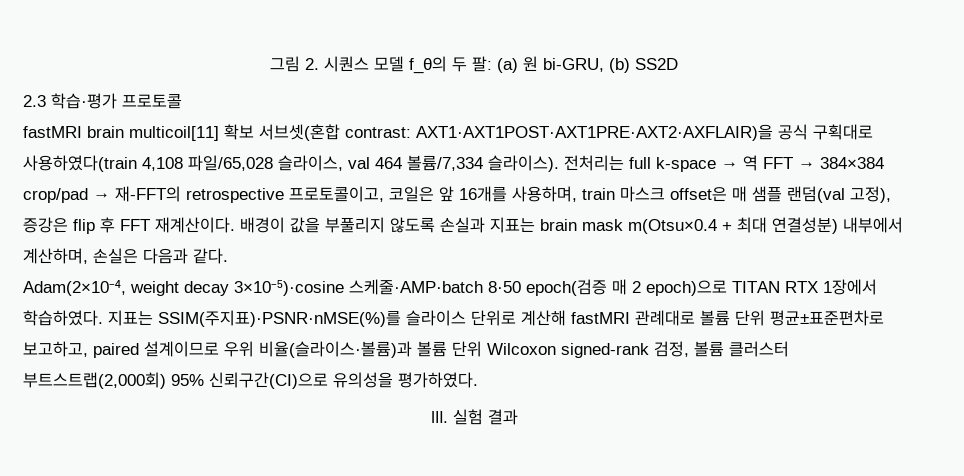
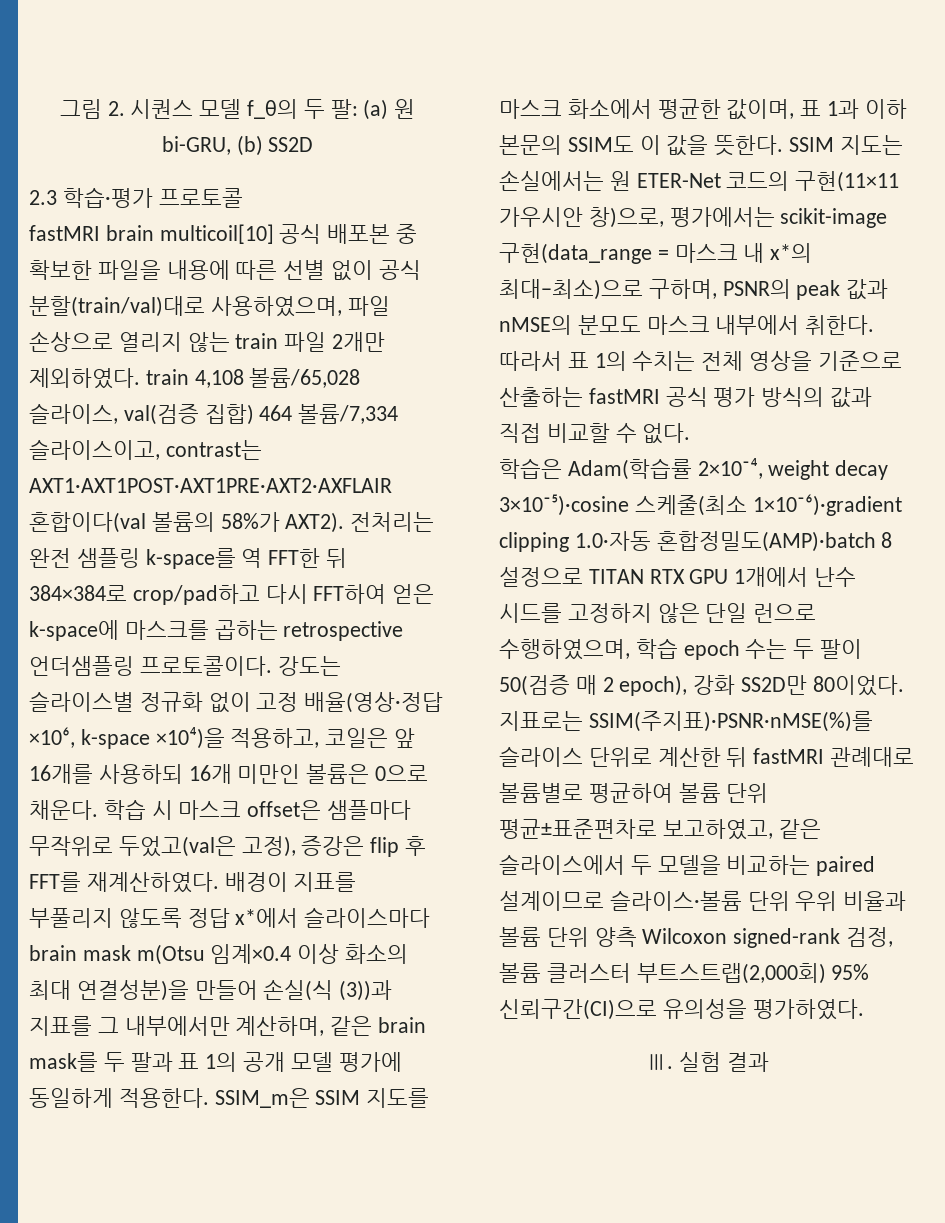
[129,124,873,141] [23,155,884,172] [23,186,891,203] [23,217,903,234] [23,248,228,264] [23,279,877,296] [23,310,884,327] [23,341,482,358] multicoil[11] 확보 서브셋(혼합 contrast: AXT1·AXT1POST·AXT1PRE·AXT2·AXFLAIR)을 공식 구획대로 사용하였다(train 4,108 파일/65,028 슬라이스, val 464 볼륨/7,334 슬라이스). 전처리는 full k-space → 역 FFT → 384×384 crop/pad → 재-FFT의 retrospective 프로토콜이고, 코일은 앞 16개를 사용하며, train 마스크 offset은 매 샘플 랜덤(val 고정), 증강은 flip 후 FFT 재계산이다. 배경이 값을 부풀리지 않도록 손실과 지표는 brain mask m(Otsu×0.4 + 최대 연결성분) 내부에서 계산하며, 손실은 다음과 같다. // Adam(2×10⁻⁴, weight decay 3×10⁻⁵)·cosine 스케줄·AMP·batch 8·50 epoch(검증 매 2 epoch)으로 TITAN RTX 1장에서 학습하였다. 지표는 SSIM(주지표)·PSNR·nMSE(%)를 슬라이스 단위로 계산해 fastMRI 관례대로 볼륨 단위 평균±표준편차로 보고하고, paired 설계이므로 우위 비율(슬라이스·볼륨)과 볼륨 단위 -> [159,224,418,244] [29,260,421,281] [29,296,390,317] [29,331,386,352] [29,368,361,389] [29,403,399,425] [29,439,262,460] [29,478,392,493] [29,512,435,533] [29,548,348,569] [29,584,435,605] [29,620,404,641] [29,656,341,676] [29,691,444,713] [29,727,416,749] [29,764,429,784] [29,799,412,820] [29,836,427,857] [29,872,357,893] [29,907,431,928] [29,944,409,965] [29,979,393,1001] [29,1016,427,1036] [29,1052,402,1072] [29,1088,430,1108] [499,99,907,120] [499,135,903,156] [499,170,900,192] [499,207,888,228] [499,243,813,264] [499,279,889,300] [499,315,875,335] [499,351,902,371] [499,387,873,408] [499,423,691,444] [499,458,889,480] [499,494,902,516] [499,531,893,552] [499,567,857,587] [499,603,817,623] [499,638,863,660] [499,675,904,696] [499,711,873,732] [499,746,915,767] [499,783,769,803] [499,819,821,840] [499,854,876,876] [499,890,907,911] [499,927,637,947] multicoil[10] 공식 배포본 중 확보한 파일을 내용에 따른 선별 없이 공식 분할(train/val)대로 사용하였으며, 파일 손상으로 열리지 않는 train 파일 2개만 제외하였다. train 4,108 볼륨/65,028 슬라이스, val(검증 집합) 464 볼륨/7,334 슬라이스이고, contrast는 AXT1·AXT1POST·AXT1PRE·AXT2·AXFLAIR 혼합이다(val 볼륨의 58%가 AXT2). 전처리는 완전 샘플링 k-space를 역 FFT한 뒤 384×384로 crop/pad하고 다시 FFT하여 얻은 k-space에 마스크를 곱하는 retrospective 언더샘플링 프로토콜이다. 강도는 슬라이스별 정규화 없이 고정 배율(영상·정답 ×10⁶, k-space ×10⁴)을 적용하고, 코일은 앞 16개를 사용하되 16개 미만인 볼륨은 0으로 채운다. 학습 시 마스크 offset은 샘플마다 무작위로 두었고(val은 고정), 증강은 flip 후 FFT를 재계산하였다. 배경이 지표를 부풀리지 않도록 정답 x*에서 슬라이스마다 brain mask m(Otsu 임계×0.4 이상 화소의 최대 연결성분)을 만들어 손실(식 (3))과 지표를 그 내부에서만 계산하며, 같은 brain mask를 두 팔과 표 1의 공개 모델 평가에 동일하게 적용한다. SSIM_m은 SSIM 지도를 마스크 화소에서 평균한 값이며, 표 1과 이하 본문의 SSIM도 이 값을 뜻한다. SSIM 지도는 손실에서는 원 ETER-Net 코드의 구현(11×11 가우시안 창)으로, 평가에서는 scikit-image 구현(data_range = 마스크 내 x*의 최대−최소)으로 구하며, PSNR의 peak 값과 nMSE의 분모도 마스크 내부에서 취한다. 따라서 표 1의 수치는 전체 영상을 기준으로 산출하는 fastMRI 공식 평가 방식의 값과 직접 비교할 수 없다. // 학습은 Adam(학습률 2×10⁻⁴, weight decay 3×10⁻⁵)·cosine 스케줄(최소 1×10⁻⁶)·gradient clipping 1.0·자동 혼합정밀도(AMP)·batch 8 설정으로 TITAN RTX GPU 1개에서 난수 시드를 고정하지 않은 단일 런으로 수행하였으며, 학습 epoch 수는 두 팔이 50(검증 매 2 epoch), 강화 SS2D만 80이었다. 지표로는 SSIM(주지표)·PSNR·nMSE(%)를 슬라이스 단위로 계산한 뒤 fastMRI 관례대로 볼륨별로 평균하여 볼륨 단위 평균±표준편차로 보고하였고, 같은 슬라이스에서 두 모델을 비교하는 paired 설계이므로 슬라이스·볼륨 단위 우위 비율과 볼륨 단위 양측

